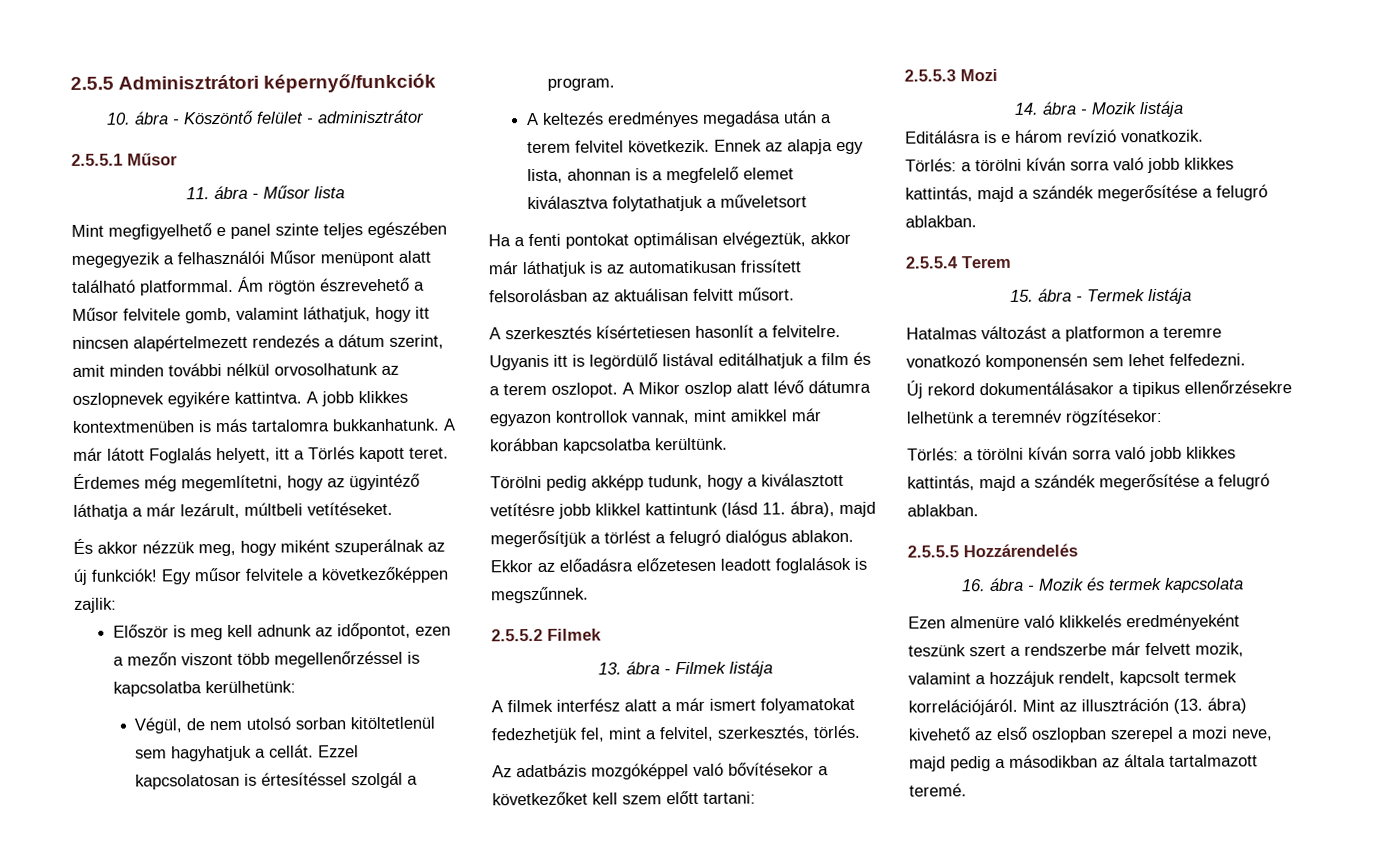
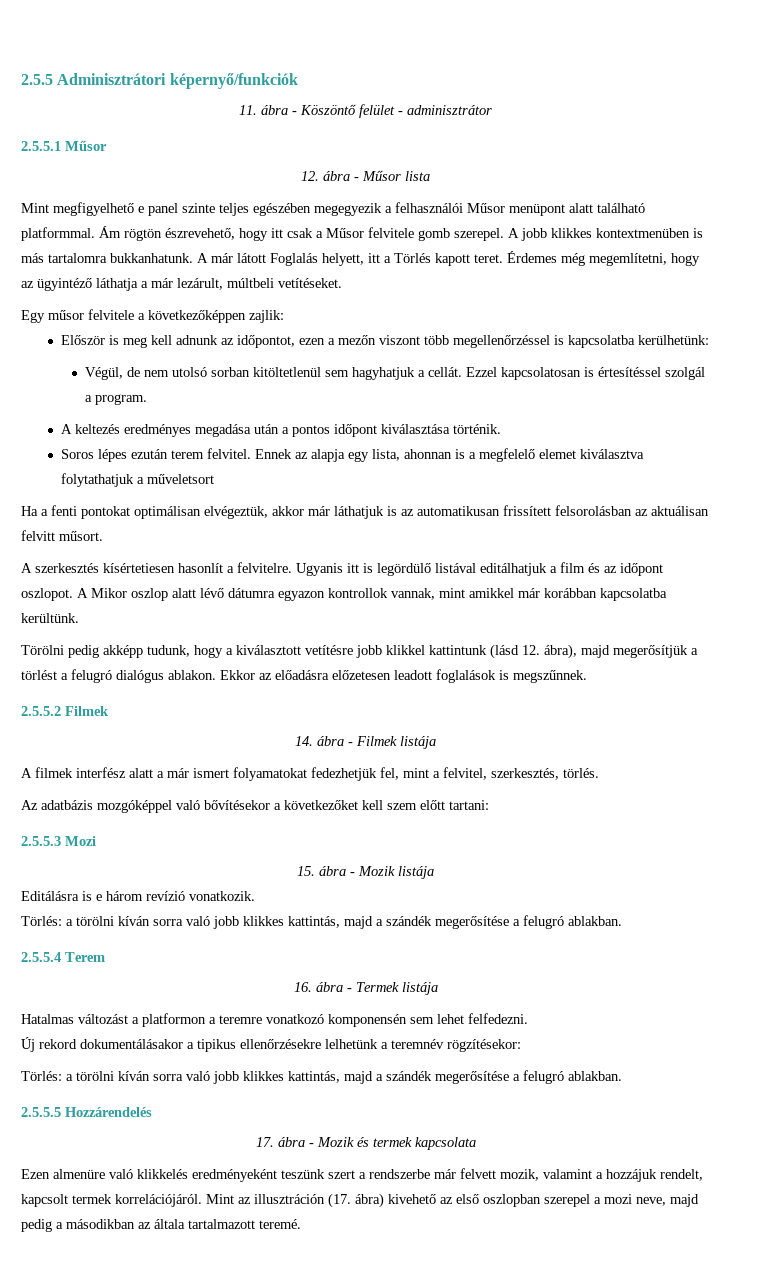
[106,112,131,125] 10. -> [239,105,257,115] 11.
[186,187,210,200] 11. -> [301,171,319,181] 12.
[320,277,425,292] [72,306,430,324] [72,333,444,352] [72,362,399,377] [72,390,302,408] észrevehető a Műsor felvitele gomb, valamint láthatjuk, hogy itt nincsen alapértelmezett rendezés a dátum szerint, amit minden további nélkül orvosolhatunk az oszlopnevek egyikére kattintva. -> [165,227,504,241] észrevehető, hogy itt csak a Műsor felvitele gomb szerepel.
[73,538,445,557] [73,568,157,585] És akkor nézzük meg, hogy miként szuperálnak az új funkciók! -> (342, 283) none
[527,139,711,154] terem felvitel következik. -> [291,424,501,437] [60,448,251,462] pontos időpont kiválasztása történik. // Soros lépes ezután terem felvitel.
[489,383,547,396] a terem -> [604,563,663,576] az időpont
[762,502,786,515] 11. -> [522,645,540,655] 12.
[598,662,622,675] 13. -> [295,736,313,746] 14.
[1014,102,1038,115] 14. -> [297,866,315,876] 15.
[1009,289,1034,302] 15. -> [293,982,312,992] 16.
[960,579,986,592] 16. -> [255,1137,274,1147] 17.
[1173,698,1203,714] (13. -> [328,1193,351,1208] (17.

